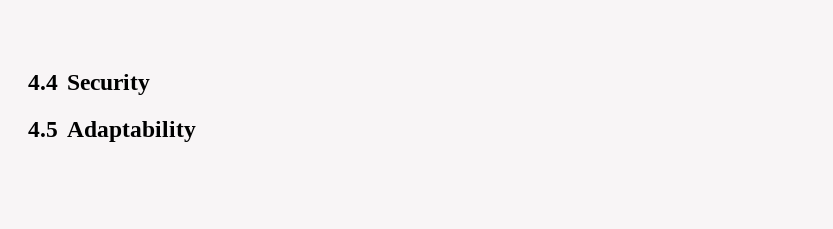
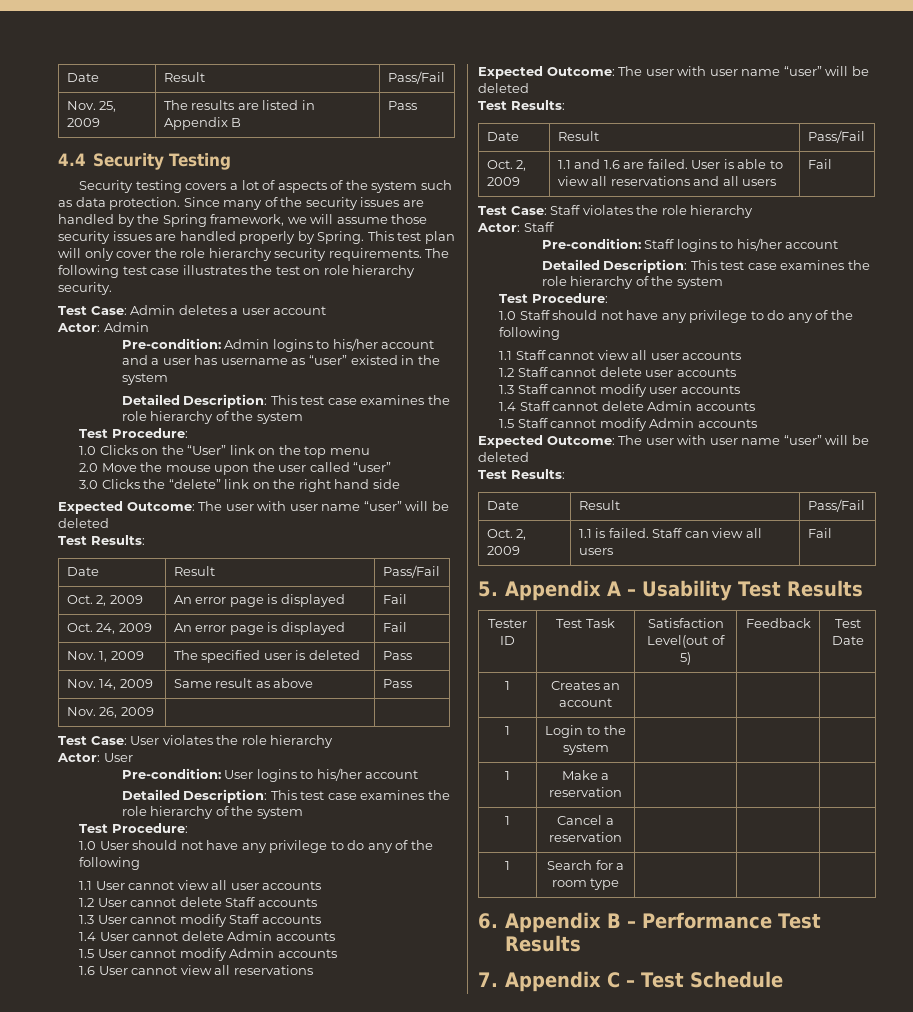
[28,74,150,95] [28,121,196,142] 4.4 Security // 4.5 Adaptability -> [66,73,99,82] [163,72,205,82] [387,71,445,84] [66,101,117,112] [66,118,100,127] [163,100,315,110] [163,117,242,130] [387,101,417,110] [58,153,232,170] [79,180,452,193] [58,197,424,210] [58,214,428,227] [58,231,455,244] [58,248,450,261] [58,265,416,278] [58,282,112,295] [58,305,327,315] [57,322,149,332] [121,338,435,352] [121,355,440,365] [121,373,168,385] [121,394,450,408] [121,411,303,424] [79,428,188,438] [79,445,370,458] [79,462,392,475] [79,479,400,492] [58,501,449,514] [58,518,109,528] [58,535,145,545] [66,567,99,576] [173,566,215,576] [382,565,440,578] [66,595,143,606] [173,594,345,607] [382,594,407,604] [66,623,152,634] [173,622,345,635] [382,622,407,632] [66,651,144,662] [173,650,360,663] [382,651,412,660] [66,679,153,690] [173,678,314,688] [382,679,412,688] [66,707,154,718] [58,735,334,748] [57,753,133,762] [121,768,419,782] [121,789,450,803] [121,806,303,819] [79,823,188,833] [79,840,433,853] [79,857,141,870] [79,880,322,890] [79,897,317,907] [79,914,321,927] [79,931,335,941] [79,948,337,961] [79,965,313,975] [478,66,869,79] [478,83,529,93] [478,100,565,110] [486,132,519,141] [557,131,599,141] [807,130,865,143] [486,160,527,171] [486,177,520,186] [557,159,783,169] [557,176,777,186] [807,159,832,169] [478,205,754,218] [477,222,554,232] [541,238,839,252] [541,259,870,273] [541,276,723,289] [499,293,608,303] [499,310,853,323] [499,327,561,340] [499,350,742,360] [499,367,736,377] [499,384,740,397] [499,401,755,411] [499,418,757,431] [478,435,869,448] [478,452,529,462] [478,469,565,479] [486,501,519,510] [578,500,620,510] [807,499,865,512] [486,529,527,540] [486,546,520,555] [578,528,762,538] [578,548,613,555] [807,528,832,538] [478,580,864,601] [488,619,527,628] [500,636,515,645] [556,618,615,628] [647,618,724,628] [647,635,725,648] [680,652,691,665] [745,618,811,628] [834,619,861,628] [831,636,864,645] [505,681,510,690] [550,681,621,690] [559,698,612,707] [505,726,510,735] [545,725,626,738] [562,743,609,755] [505,771,510,780] [561,770,610,780] [549,787,622,797] [505,816,510,825] [557,815,614,825] [549,832,622,842] [505,861,510,870] [546,860,625,870] [551,878,620,890] [478,912,822,933] [504,935,581,952] [478,971,784,992] Date | Result | Pass/Fail // Nov. 25, 2009 | The results are listed in Appendix B | Pass // 4.4 Security Testing // Security testing covers a lot of aspects of the system such as data protection. Since many of the security issues are handled by the Spring framework, we will assume those security issues are handled properly by Spring. This test plan will only cover the role hierarchy security requirements. The following test case illustrates the test on role hierarchy security. // Test Case: Admin deletes a user account // Actor: Admin // Pre-condition: Admin logins to his/her account and a user has username as “user” existed in the system // Detailed Description: This test case examines the role hierarchy of the system // Test Procedure: // 1.0 Clicks on the “User” link on the top menu // 2.0 Move the mouse upon the user called “user” // 3.0 Clicks the “delete” link on the right hand side // Expected Outcome: The user with user name “user” will be deleted // Test Results: // Date | Result | Pass/Fail // Oct. 2, 2009 | An error page is displayed | Fail // Oct. 24, 2009 | An error page is displayed | Fail // Nov. 1, 2009 | The specified user is deleted | Pass // Nov. 14, 2009 | Same result as above | Pass // Nov. 26, 2009 | | // Test Case: User violates the role hierarchy // Actor: User // Pre-condition: User logins to his/her account // Detailed Description: This test case examines the role hierarchy of the system // Test Procedure: // 1.0 User should not have any privilege to do any of the following // 1.1 User cannot view all user accounts // 1.2 User cannot delete Staff accounts // 1.3 User cannot modify Staff accounts // 1.4 User cannot delete Admin accounts // 1.5 User cannot modify Admin accounts // 1.6 User cannot view all reservations // Expected Outcome: The user with user name “user” will be deleted // Test Results: // Date | Result | Pass/Fail // Oct. 2, 2009 | 1.1 and 1.6 are failed. User is able to view all reservations and all users | Fail // Test Case: Staff violates the role hierarchy // Actor: Staff // Pre-condition: Staff logins to his/her account // Detailed Description: This test case examines the role hierarchy of the system // Test Procedure: // 1.0 Staff should not have any privilege to do any of the following // 1.1 Staff cannot view all user accounts // 1.2 Staff cannot delete user accounts // 1.3 Staff cannot modify user accounts // 1.4 Staff cannot delete Admin accounts // 1.5 Staff cannot modify Admin accounts // Expected Outcome: The user with user name “user” will be deleted // Test Results: // Date | Result | Pass/Fail // Oct. 2, 2009 | 1.1 is failed. Staff can view all users | Fail // 5. Appendix A – Usability Test Results // Tester ID | Test Task | Satisfaction Level(out of 5) | Feedback | Test Date // 1 | Creates an account | | | // 1 | Login to the system | | | // 1 | Make a reservation | | | // 1 | Cancel a reservation | | | // 1 | Search for a room type | | | // 6. Appendix B – Performance Test Results // 7. Appendix C – Test Schedule

